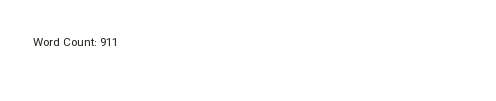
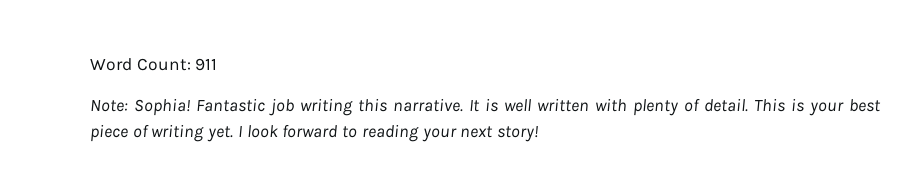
(119, 42) none -> [90,98,881,116] [90,124,538,142] // Note: Sophia! Fantastic job writing this narrative. It is well written with plenty of detail. This is your best piece of writing yet. I look forward to reading your next story!

